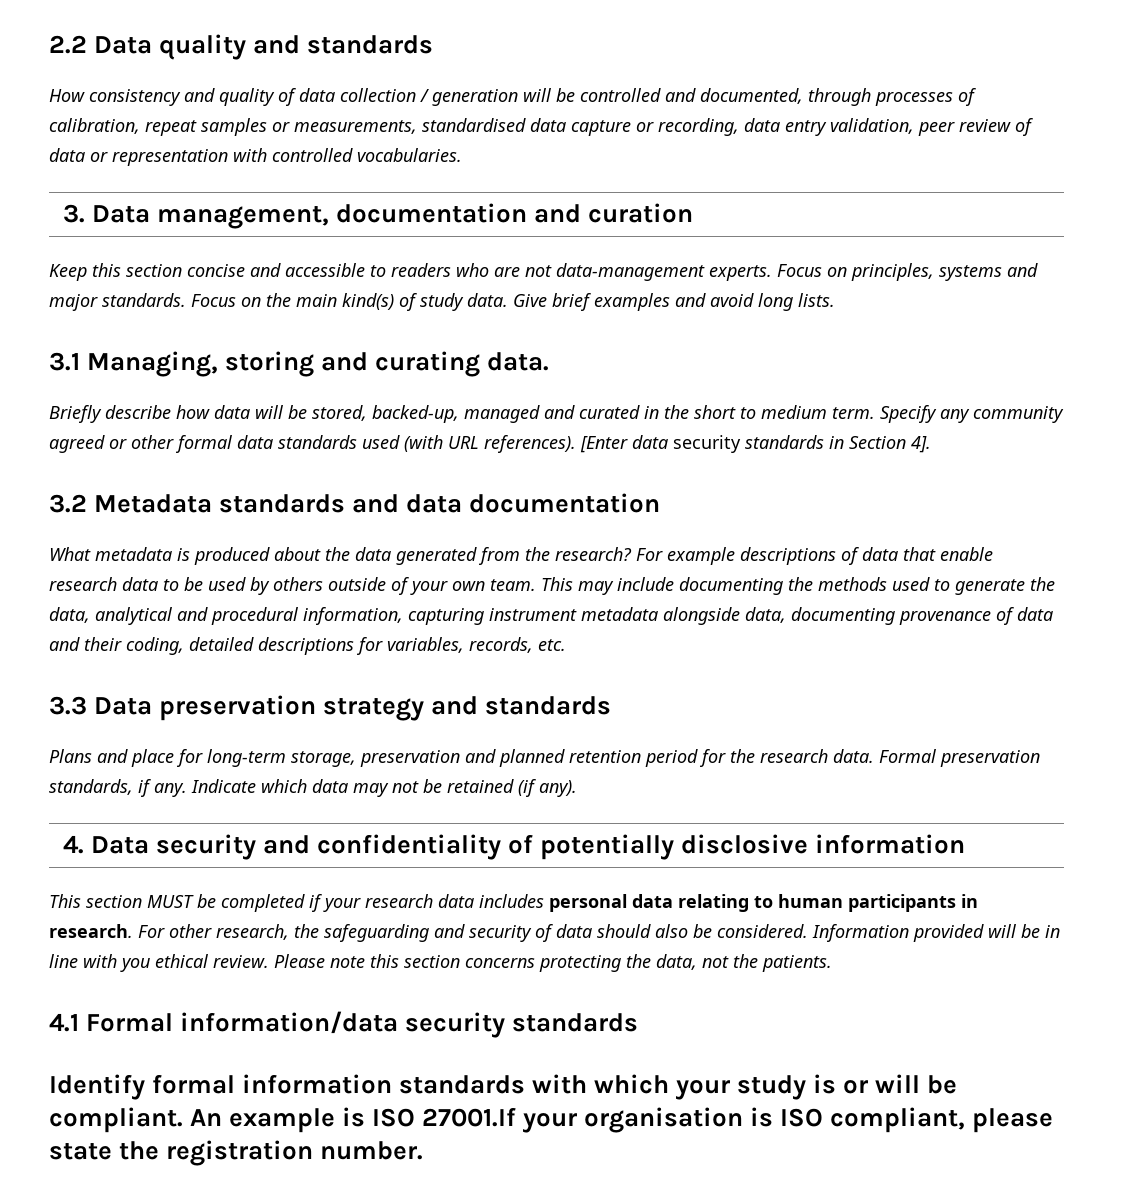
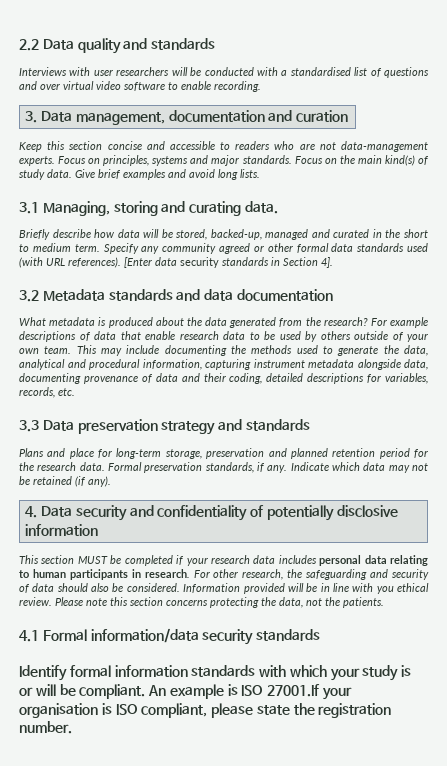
[49,88,976,106] [49,118,1033,136] [49,148,462,166] How consistency and quality of data collection / generation will be controlled and documented, through processes of calibration, repeat samples or measurements, standardised data capture or recording, data entry validation, peer review of data or representation with controlled vocabularies. -> [19,67,430,78] [19,81,261,92] Interviews with user researchers will be conducted with a standardised list of questions and over virtual video software to enable recording.

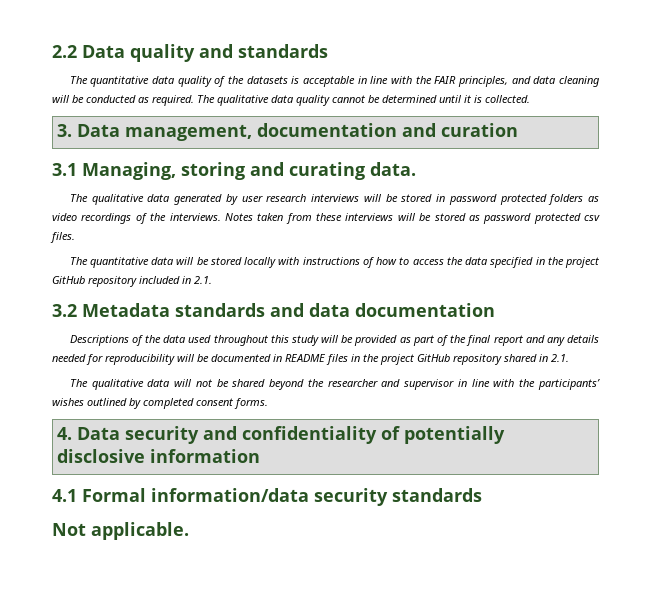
[19,67,430,78] [19,81,261,92] Interviews with user researchers will be conducted with a standardised list of questions and over virtual video software to enable recording. -> [69,76,600,87] [52,95,530,106] The quantitative data quality of the datasets is acceptable in line with the FAIR principles, and data cleaning will be conducted as required. The qualitative data quality cannot be determined until it is collected.
[19,141,429,152] [19,155,430,166] [19,169,260,180] // Keep this section concise and accessible to readers who are not data-management experts. Focus on principles, systems and major standards. Focus on the main kind(s) of study data. Give brief examples and avoid long lists. -> (519, 130) none
[19,229,429,240] [19,243,428,254] [19,257,333,268] Briefly describe how data will be stored, backed-up, managed and curated in the short to medium term. Specify any community agreed or other formal data standards used (with URL references). [Enter data security standards in Section 4]. -> [69,194,599,205] [52,213,600,224] [50,232,75,243] [69,257,599,268] [52,276,212,287] The qualitative data generated by user research interviews will be stored in password protected folders as video recordings of the interviews. Notes taken from these interviews will be stored as password protected csv files. // The quantitative data will be stored locally with instructions of how to access the data specified in the project GitHub repository included in 2.1.
[19,317,429,328] [19,331,428,342] [19,345,428,356] [19,359,428,370] [19,373,428,384] [19,387,75,398] [19,419,310,435] [19,448,429,459] [19,462,428,473] [19,476,111,487] What metadata is produced about the data generated from the research? For example descriptions of data that enable research data to be used by others outside of your own team. This may include documenting the methods used to generate the data, analytical and procedural information, capturing instrument metadata alongside data, documenting provenance of data and their coding, detailed descriptions for variables, records, etc. // 3.3 Data preservation strategy and standards // Plans and place for long-term storage, preservation and planned retention period for the research data. Formal preservation standards, if any. Indicate which data may not be retained (if any). -> [69,335,599,346] [52,354,569,365] [69,379,601,390] [52,398,268,409] Descriptions of the data used throughout this study will be provided as part of the final report and any details needed for reproducibility will be documented in README files in the project GitHub repository shared in 2.1. // The qualitative data will not be shared beyond the researcher and supervisor in line with the participants’ wishes outlined by completed consent forms.
[19,555,429,566] [19,569,430,580] [19,583,429,594] [19,597,384,608] // This section MUST be completed if your research data includes personal data relating to human participants in research. For other research, the safeguarding and security of data should also be considered. Information provided will be in line with you ethical review. Please note this section concerns protecting the data, not the patients. -> (261, 456) none
[19,665,412,681] [19,684,353,700] [19,703,392,718] [19,721,72,734] Identify formal information standards with which your study is or will be compliant. An example is ISO 27001.If your organisation is ISO compliant, please state the registration number. -> [52,522,189,540] Not applicable.

